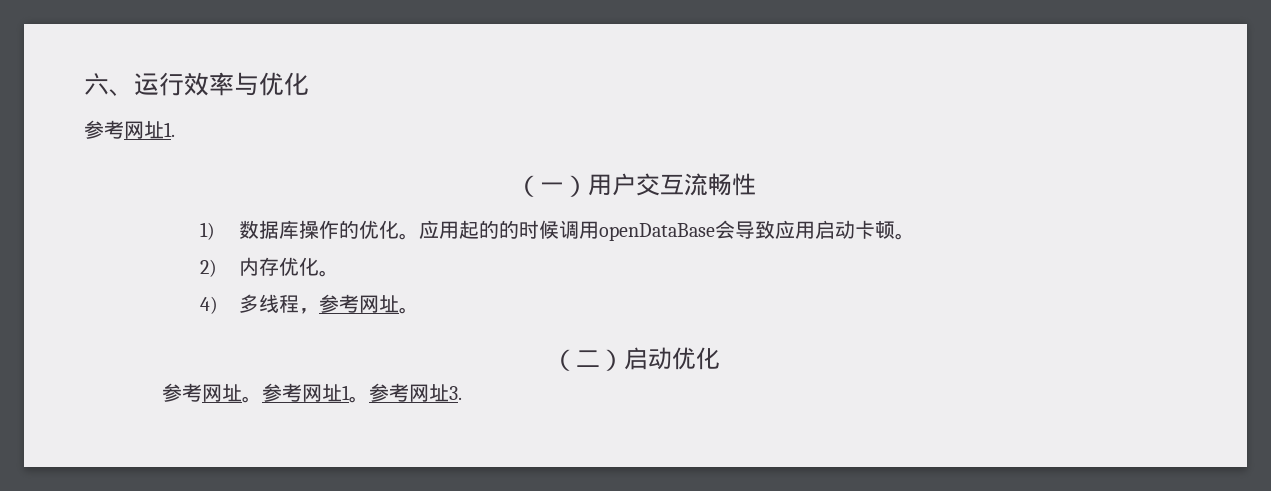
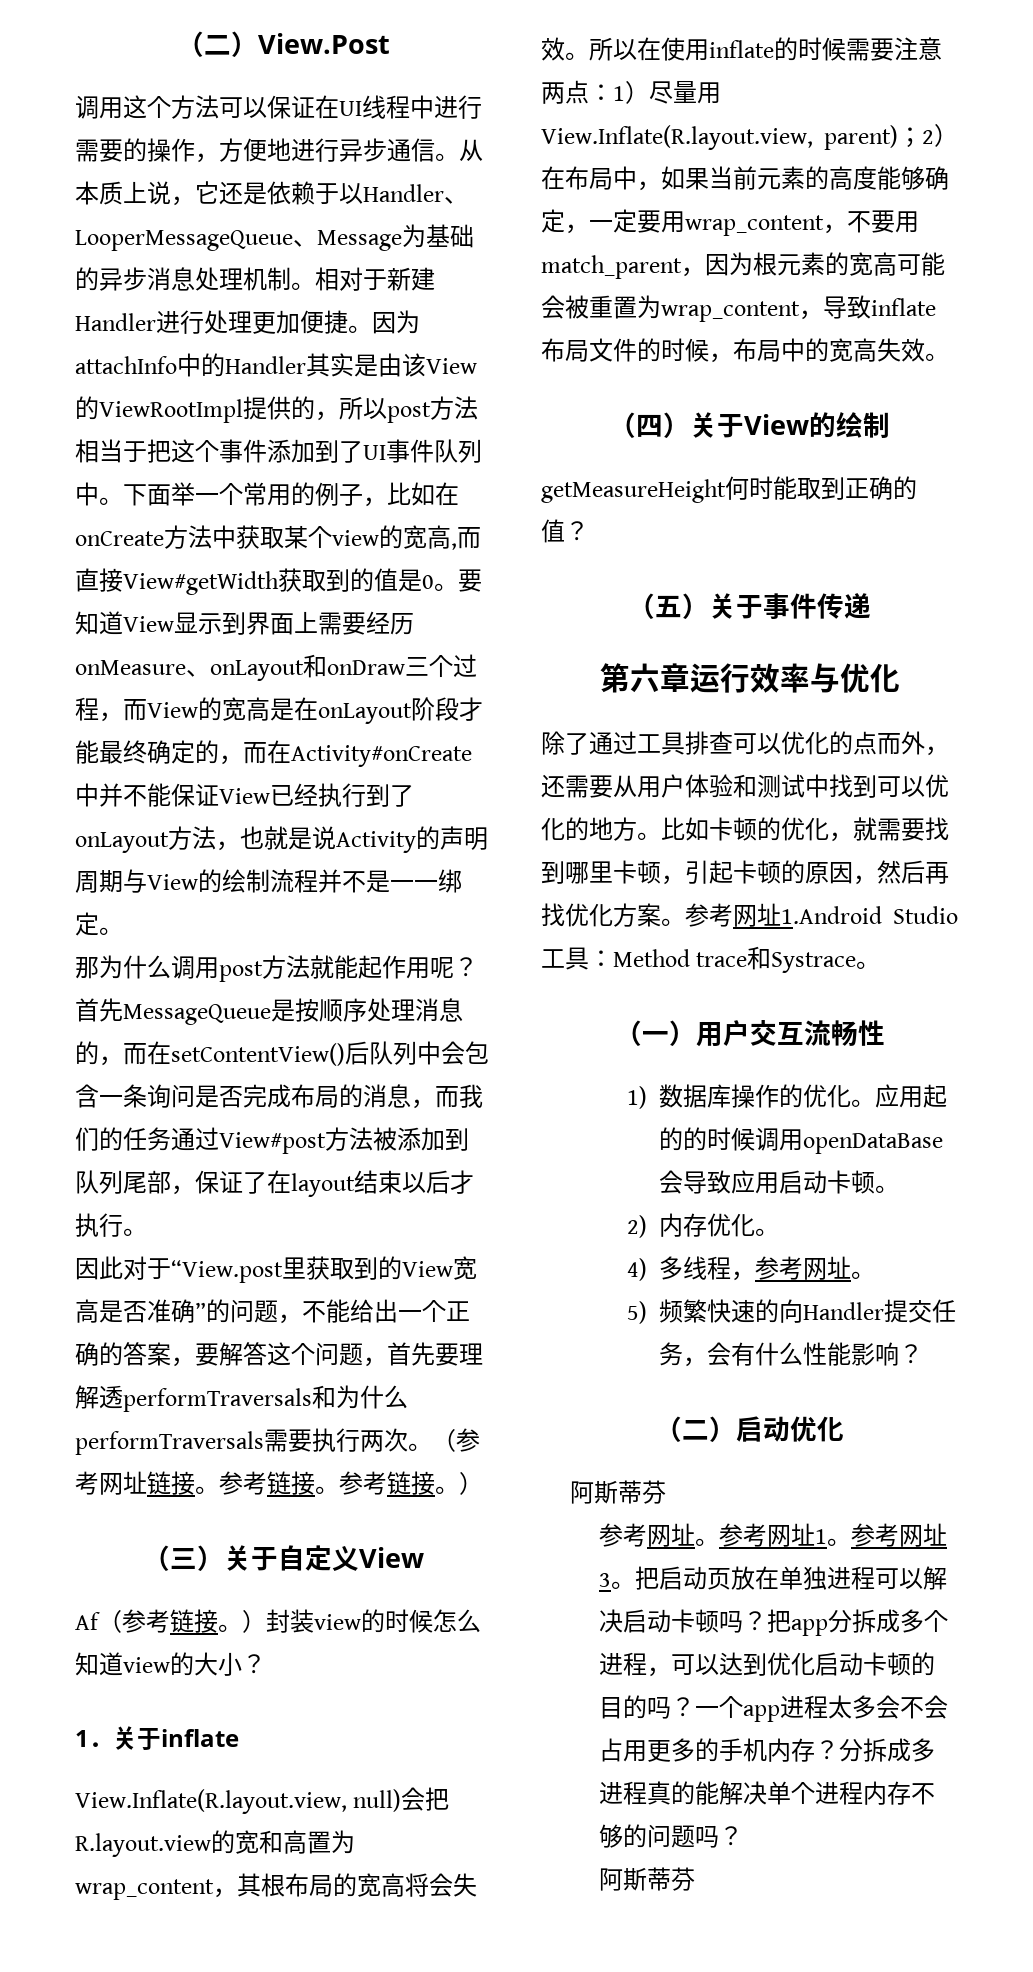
[84,72,309,96] [84,120,175,139] 六、运行效率与优化 // 参考网址1. -> [177,31,391,57] [75,95,482,119] [75,138,483,163] [75,181,468,206] [75,224,474,251] [75,267,435,291] [75,310,420,334] [75,353,477,377] [75,396,478,423] [75,439,482,463] [75,482,459,507] [75,525,481,550] [75,568,482,595] [75,611,414,635] [75,654,477,681] [75,697,483,724] [75,740,472,767] [75,783,414,807] [75,826,488,853] [75,869,462,893] [75,912,123,936] [75,955,478,982] [75,998,463,1025] [75,1041,489,1066] [75,1084,483,1109] [75,1127,469,1154] [75,1170,474,1197] [75,1213,147,1237] [75,1256,477,1283] [75,1299,470,1324] [75,1342,483,1367] [75,1385,408,1412] [75,1428,480,1455] [75,1471,483,1495] [143,1545,425,1571] [75,1609,481,1633] [75,1652,266,1676] [75,1726,239,1750] [75,1787,450,1814] [75,1830,355,1857] [75,1873,477,1900] [541,37,942,61] [541,80,721,104] [541,124,958,150] [541,166,949,191] [541,209,919,236] [541,252,945,279] [541,295,936,322] [541,338,949,363] [609,412,890,438] [541,476,917,503] [541,519,589,543] [628,593,871,619] [599,663,900,693] [541,731,949,756] [541,774,949,798] [541,817,949,842] [541,860,949,885] [541,903,958,927] [541,946,881,973] （二）View.Post // 调用这个方法可以保证在UI线程中进行需要的操作，方便地进行异步通信。从本质上说，它还是依赖于以Handler、LooperMessageQueue、Message为基础的异步消息处理机制。相对于新建Handler进行处理更加便捷。因为attachInfo中的Handler其实是由该View的ViewRootImpl提供的，所以post方法相当于把这个事件添加到了UI事件队列中。下面举一个常用的例子，比如在onCreate方法中获取某个view的宽高,而直接View#getWidth获取到的值是0。要知道View显示到界面上需要经历onMeasure、onLayout和onDraw三个过程，而View的宽高是在onLayout阶段才能最终确定的，而在Activity#onCreate中并不能保证View已经执行到了onLayout方法，也就是说Activity的声明周期与View的绘制流程并不是一一绑定。 // 那为什么调用post方法就能起作用呢？首先MessageQueue是按顺序处理消息的，而在setContentView()后队列中会包含一条询问是否完成布局的消息，而我们的任务通过View#post方法被添加到队列尾部，保证了在layout结束以后才执行。 // 因此对于“View.post里获取到的View宽高是否准确”的问题，不能给出一个正确的答案，要解答这个问题，首先要理解透performTraversals和为什么performTraversals需要执行两次。（参考网址链接。参考链接。参考链接。） // （三）关于自定义View // Af（参考链接。）封装view的时候怎么知道view的大小？ // 1．关于inflate // View.Inflate(R.layout.view, null)会把R.layout.view的宽和高置为wrap_content，其根布局的宽高将会失效。所以在使用inflate的时候需要注意两点：1）尽量用View.Inflate(R.layout.view, parent)；2）在布局中，如果当前元素的高度能够确定，一定要用wrap_content，不要用match_parent，因为根元素的宽高可能会被重置为wrap_content，导致inflate布局文件的时候，布局中的宽高失效。 // （四）关于View的绘制 // getMeasureHeight何时能取到正确的值？ // （五）关于事件传递 // 第六章运行效率与优化 // 除了通过工具排查可以优化的点而外，还需要从用户体验和测试中找到可以优化的地方。比如卡顿的优化，就需要找到哪里卡顿，引起卡顿的原因，然后再找优化方案。参考网址1.Android Studio工具：Method trace和Systrace。
(420, 310) none -> [627,1299,957,1324] [659,1342,924,1367] // 5)频繁快速的向Handler提交任务，会有什么性能影响？
(720, 358) none -> [569,1480,666,1504] // 阿斯蒂芬
[448,386,462,400] 3. -> [598,1566,947,1590] [598,1609,948,1636] [598,1652,935,1677] [598,1695,948,1722] [598,1738,935,1762] [598,1781,935,1805] [598,1824,743,1848] [598,1867,695,1891] 3。把启动页放在单独进程可以解决启动卡顿吗？把app分拆成多个进程，可以达到优化启动卡顿的目的吗？一个app进程太多会不会占用更多的手机内存？分拆成多进程真的能解决单个进程内存不够的问题吗？ // 阿斯蒂芬

